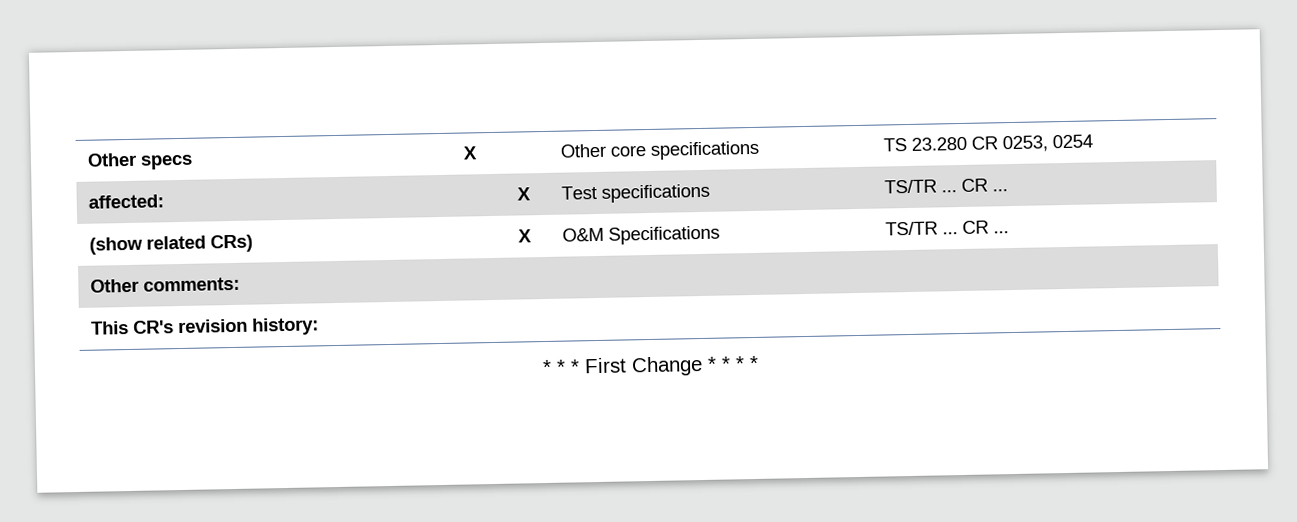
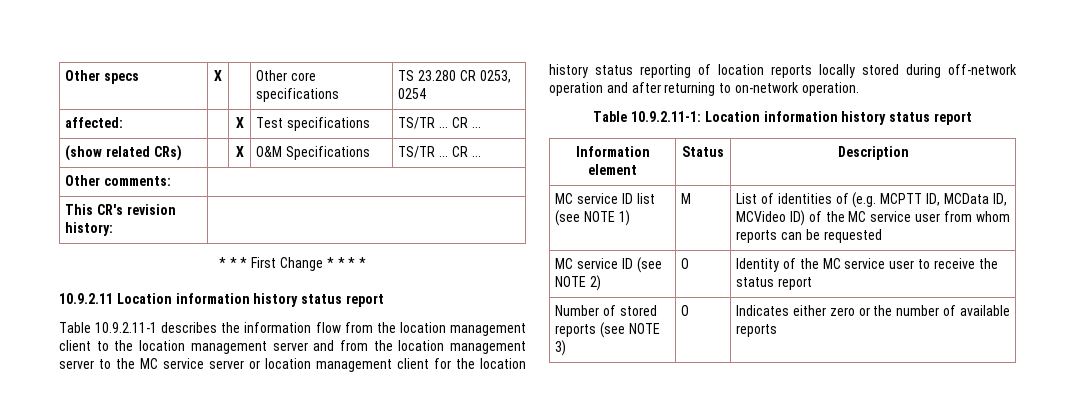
(759, 363) none -> [59,293,384,307] [59,322,526,336] [59,340,526,354] [59,358,526,372] [549,64,1017,78] [549,82,859,96] [593,111,972,125] [575,146,650,157] [588,164,637,175] [682,146,724,157] [837,146,909,160] [555,193,655,204] [555,210,630,226] [681,193,692,204] [736,192,1007,208] [736,210,1010,226] [736,229,882,243] [555,257,662,273] [555,275,602,291] [681,258,690,269] [736,258,998,272] [736,277,813,290] [555,305,657,316] [555,322,660,338] [555,340,567,356] [681,305,690,316] [736,305,1010,316] [736,324,778,337] // 10.9.2.11 Location information history status report // Table 10.9.2.11-1 describes the information flow from the location management client to the location management server and from the location management server to the MC service server or location management client for the location history status reporting of location reports locally stored during off-network operation and after returning to on-network operation. // Table 10.9.2.11-1: Location information history status report // Information element | Status | Description // MC service ID list (see NOTE 1) | M | List of identities of (e.g. MCPTT ID, MCData ID, MCVideo ID) of the MC service user from whom reports can be requested // MC service ID (see NOTE 2) | O | Identity of the MC service user to receive the status report // Number of stored reports (see NOTE 3) | O | Indicates either zero or the number of available reports

